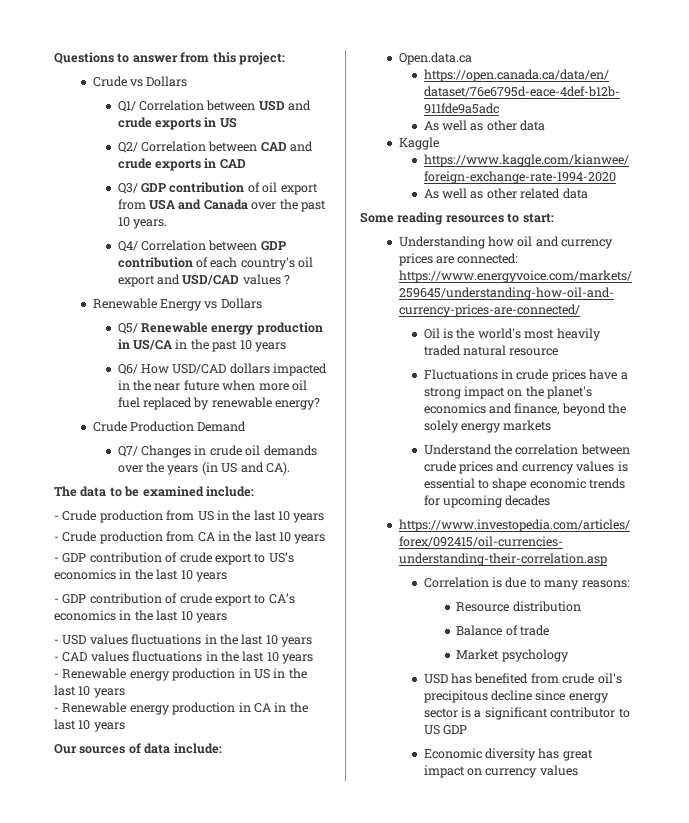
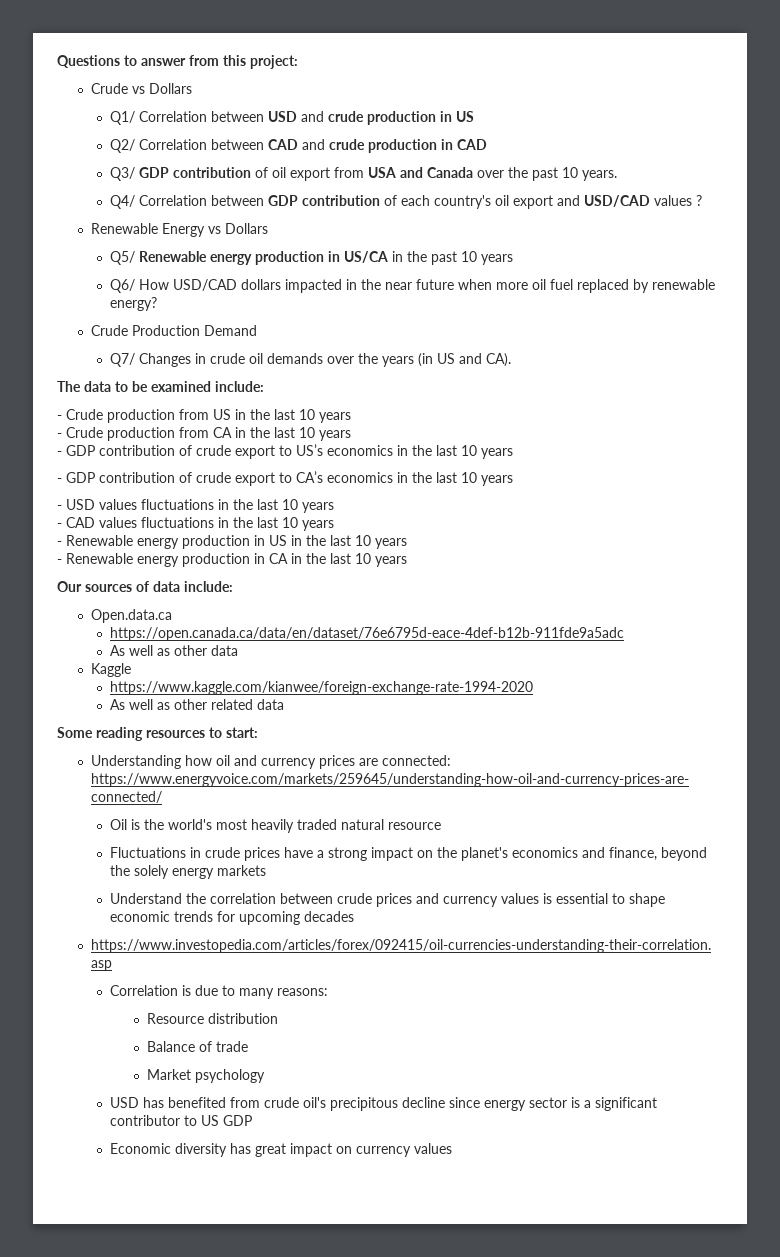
[155,118,202,130] exports -> [366,111,436,125] production
[155,159,202,171] exports -> [367,139,437,153] production

